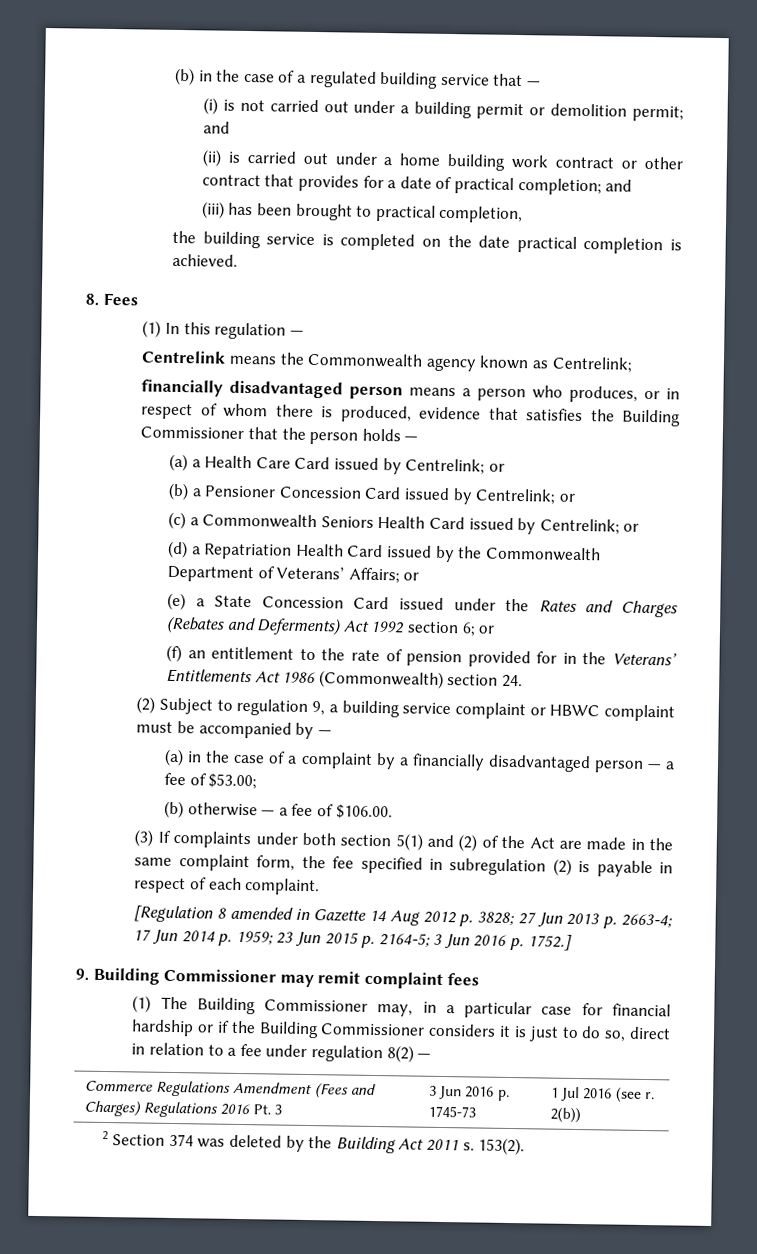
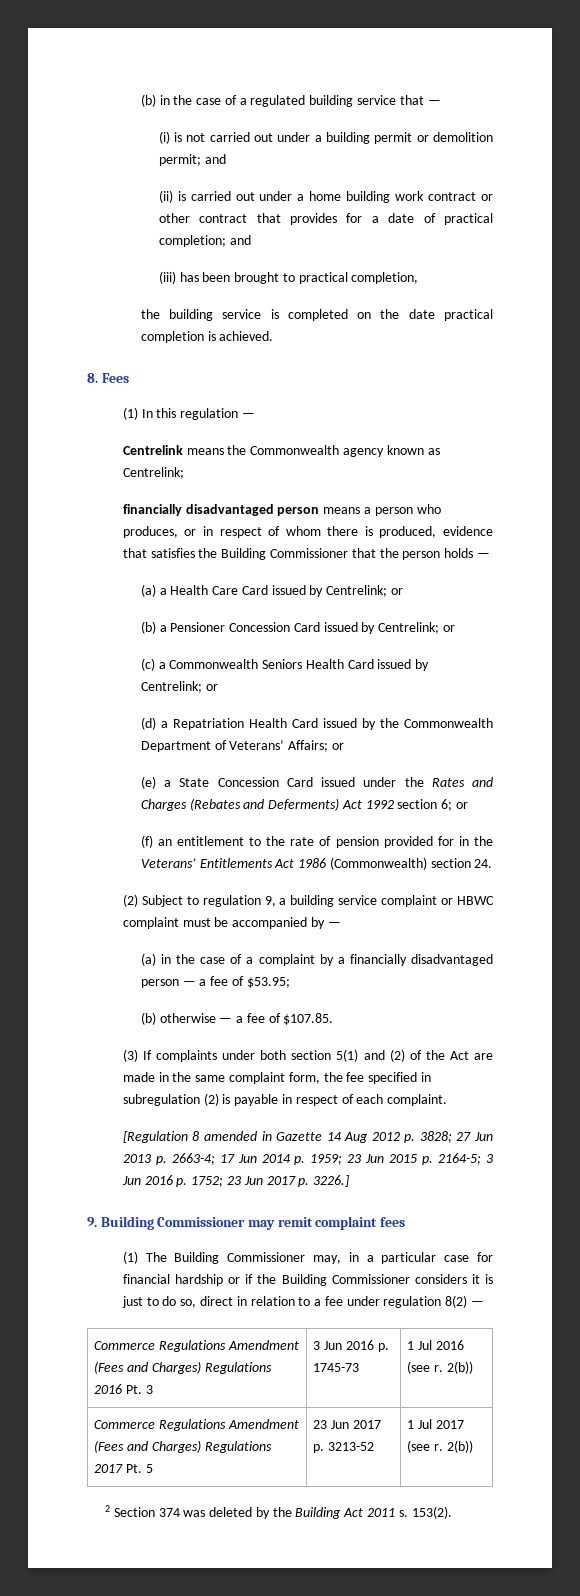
[208,773,258,790] $53.00; -> [246,977,290,988] $53.95;
[335,804,393,820] $106.00. -> [283,1013,334,1025] $107.85.
[527,934,572,951] 1752.] -> [191,1175,350,1187] 1752; 23 Jun 2017 p. 3226.]
(582, 1115) none -> [94,1419,299,1431] [94,1440,272,1453] [94,1464,153,1473] [313,1420,381,1429] [313,1442,375,1453] [407,1419,464,1429] [407,1440,473,1453] // Commerce Regulations Amendment (Fees and Charges) Regulations 2017 Pt. 5 | 23 Jun 2017 p. 3213-52 | 1 Jul 2017 (see r. 2(b))

